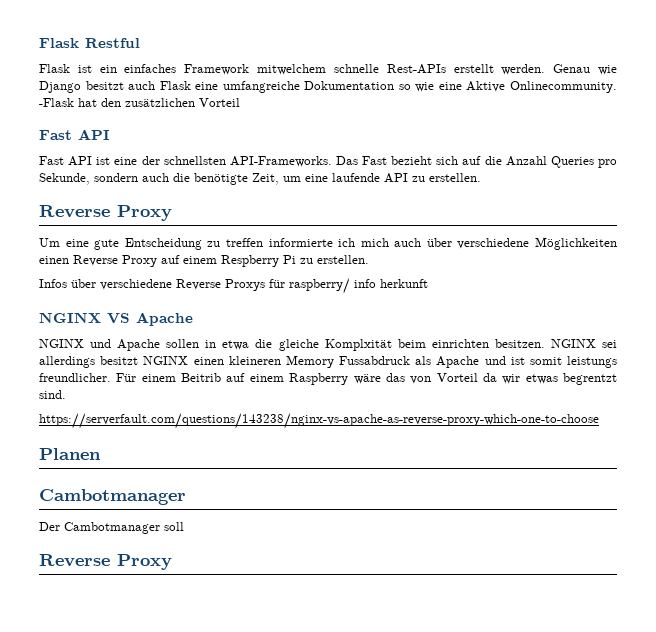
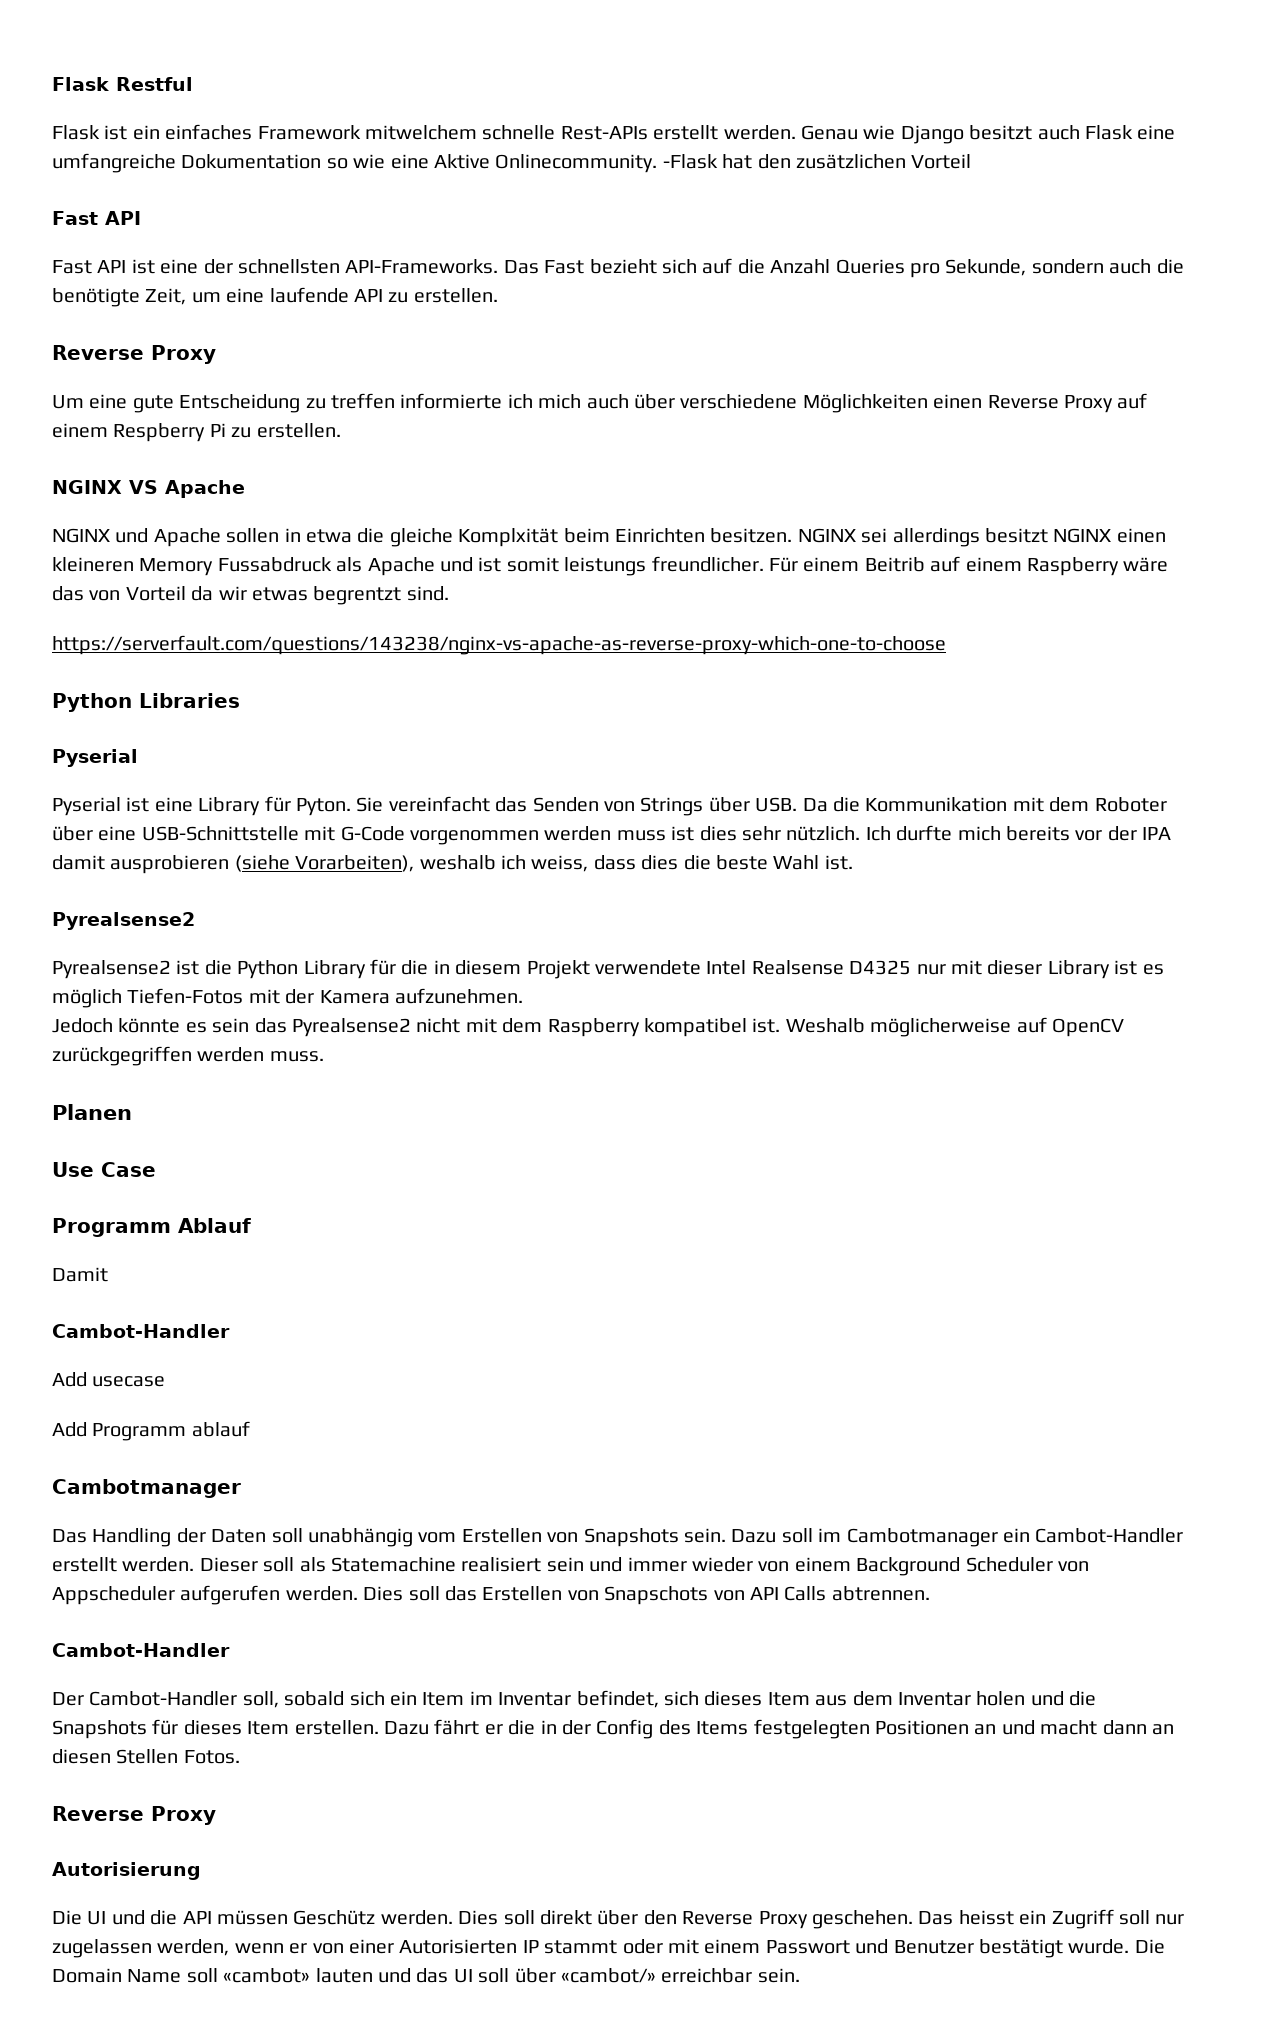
[39,278,428,294] // Infos über verschiedene Reverse Proxys für raspberry/ info herkunft -> (341, 430) none
[431,339,489,348] einrichten -> [614,528,705,543] Einrichten
[39,448,101,460] [39,489,186,505] [39,522,184,534] [39,554,172,570] Planen // Cambotmanager // Der Cambotmanager soll // Reverse Proxy -> [52,693,240,712] [52,749,138,767] [52,796,1167,816] [52,825,1172,845] [52,855,853,874] [52,912,195,930] [52,959,1164,979] [52,988,523,1008] [52,1017,1124,1037] [52,1046,324,1066] [52,1104,132,1120] [52,1162,156,1177] [52,1218,251,1237] [52,1267,108,1282] [52,1324,230,1338] [52,1372,166,1387] [52,1421,250,1441] [52,1479,241,1498] [52,1528,1184,1547] [52,1557,1089,1576] [52,1585,930,1605] [52,1643,230,1657] [52,1690,1097,1708] [52,1719,1174,1739] [52,1749,240,1764] [52,1806,216,1825] [52,1862,201,1880] [52,1909,1185,1929] [52,1939,1165,1958] [52,1968,800,1983] Python Libraries // Pyserial // Pyserial ist eine Library für Pyton. Sie vereinfacht das Senden von Strings über USB. Da die Kommunikation mit dem Roboter über eine USB-Schnittstelle mit G-Code vorgenommen werden muss ist dies sehr nützlich. Ich durfte mich bereits vor der IPA damit ausprobieren (siehe Vorarbeiten), weshalb ich weiss, dass dies die beste Wahl ist. // Pyrealsense2 // Pyrealsense2 ist die Python Library für die in diesem Projekt verwendete Intel Realsense D4325 nur mit dieser Library ist es möglich Tiefen-Fotos mit der Kamera aufzunehmen. // Jedoch könnte es sein das Pyrealsense2 nicht mit dem Raspberry kompatibel ist. Weshalb möglicherweise auf OpenCV zurückgegriffen werden muss. // Planen // Use Case // Programm Ablauf // Damit // Cambot-Handler // Add usecase // Add Programm ablauf // Cambotmanager // Das Handling der Daten soll unabhängig vom Erstellen von Snapshots sein. Dazu soll im Cambotmanager ein Cambot-Handler erstellt werden. Dieser soll als Statemachine realisiert sein und immer wieder von einem Background Scheduler von Appscheduler aufgerufen werden. Dies soll das Erstellen von Snapschots von API Calls abtrennen. // Cambot-Handler // Der Cambot-Handler soll, sobald sich ein Item im Inventar befindet, sich dieses Item aus dem Inventar holen und die Snapshots für dieses Item erstellen. Dazu fährt er die in der Config des Items festgelegten Positionen an und macht dann an diesen Stellen Fotos. // Reverse Proxy // Autorisierung // Die UI und die API müssen Geschütz werden. Dies soll direkt über den Reverse Proxy geschehen. Das heisst ein Zugriff soll nur zugelassen werden, wenn er von einer Autorisierten IP stammt oder mit einem Passwort und Benutzer bestätigt wurde. Die Domain Name soll «cambot» lauten und das UI soll über «cambot/» erreichbar sein.

